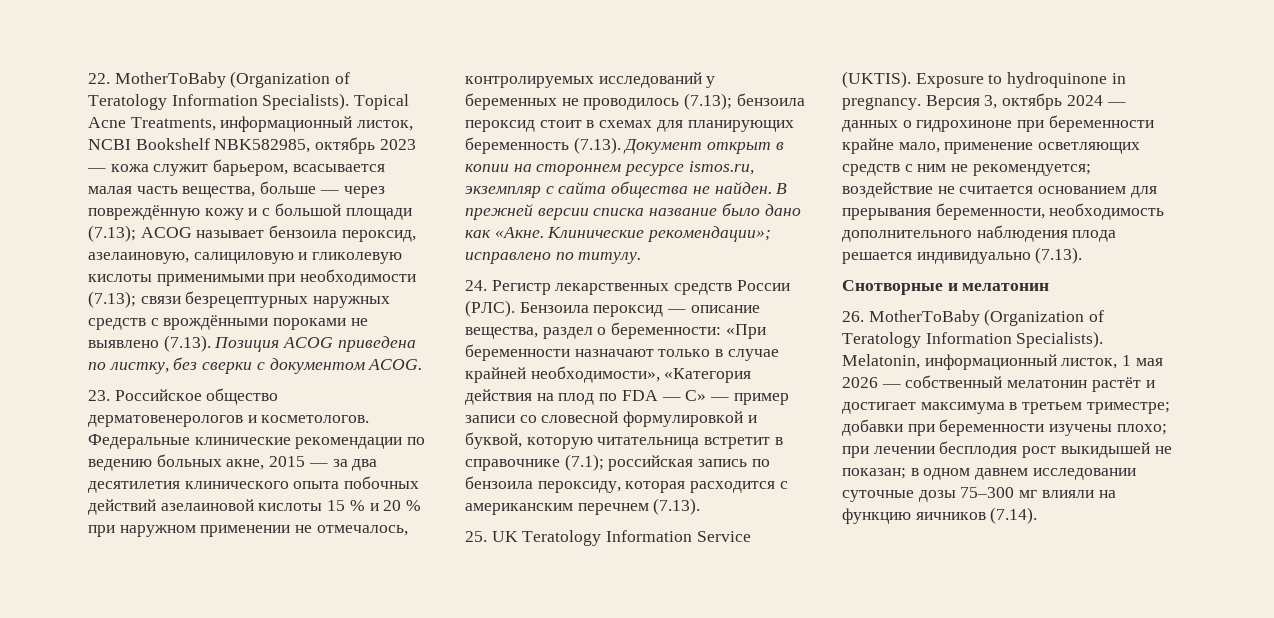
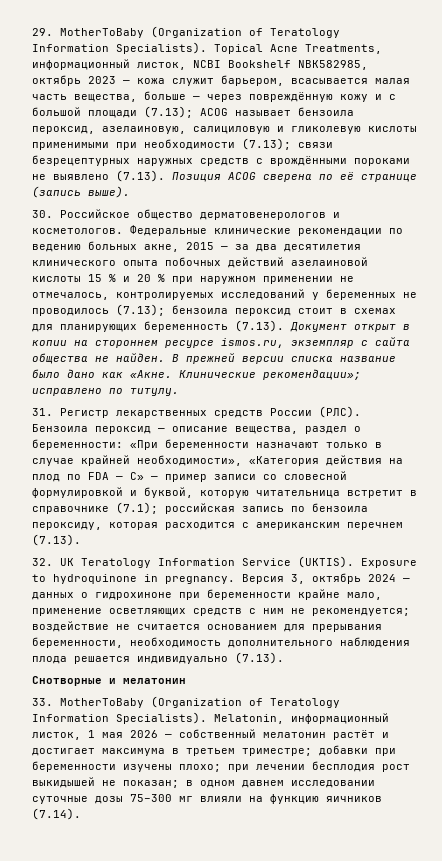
[88,73,110,84] 22. -> [32,28,53,36] 29.
[337,336,416,352] [88,357,423,374] [88,390,110,401] приведена по листку, без сверки с документом ACOG. // 23. -> [263,172,417,182] [32,186,130,198] [32,210,53,218] сверена по её странице (запись выше). // 30.
[465,280,487,291] 24. -> [32,408,53,416] 31.
[465,531,487,542] 25. -> [32,558,53,566] 32.
[842,311,864,322] 26. -> [32,698,53,706] 33.

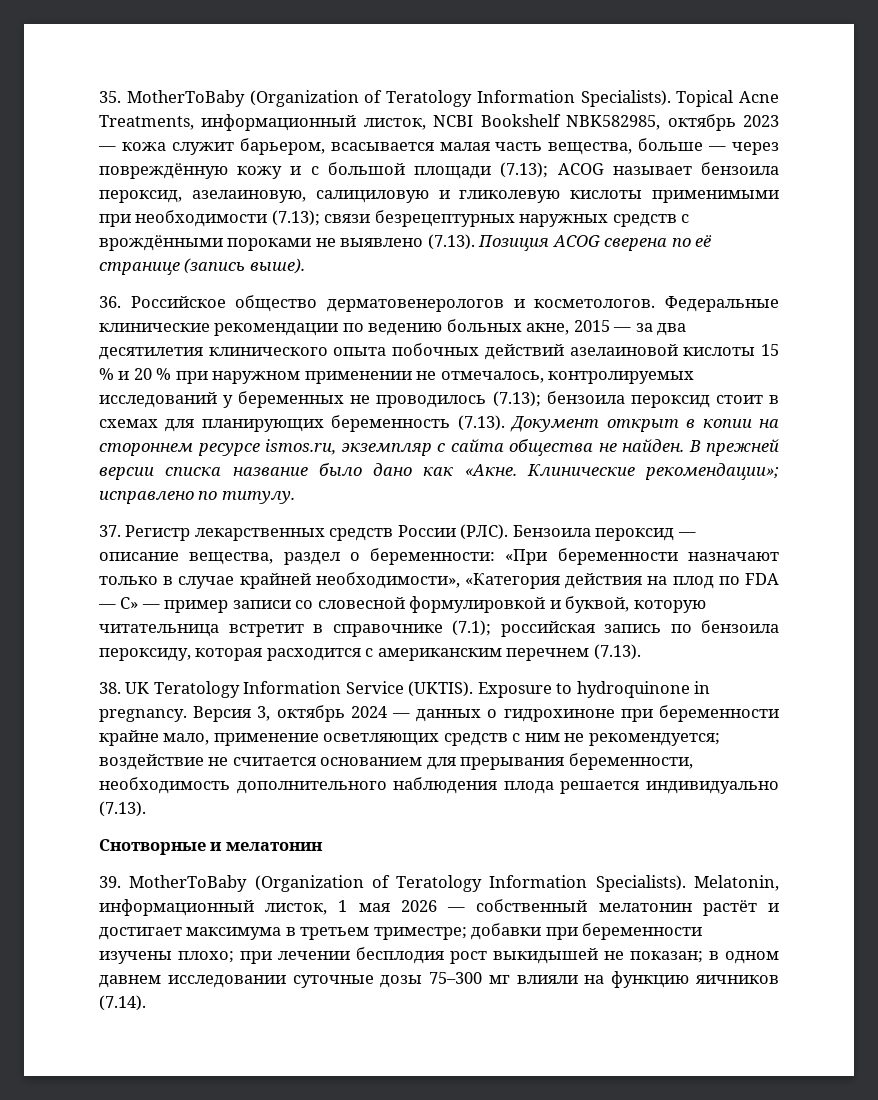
[32,28,53,36] 29. -> [99,91,121,103] 35.
[32,210,53,218] 30. -> [99,296,121,308] 36.
[32,408,53,416] 31. -> [99,525,121,537] 37.
[32,558,53,566] 32. -> [99,682,121,694] 38.
[32,698,53,706] 33. -> [99,876,121,888] 39.

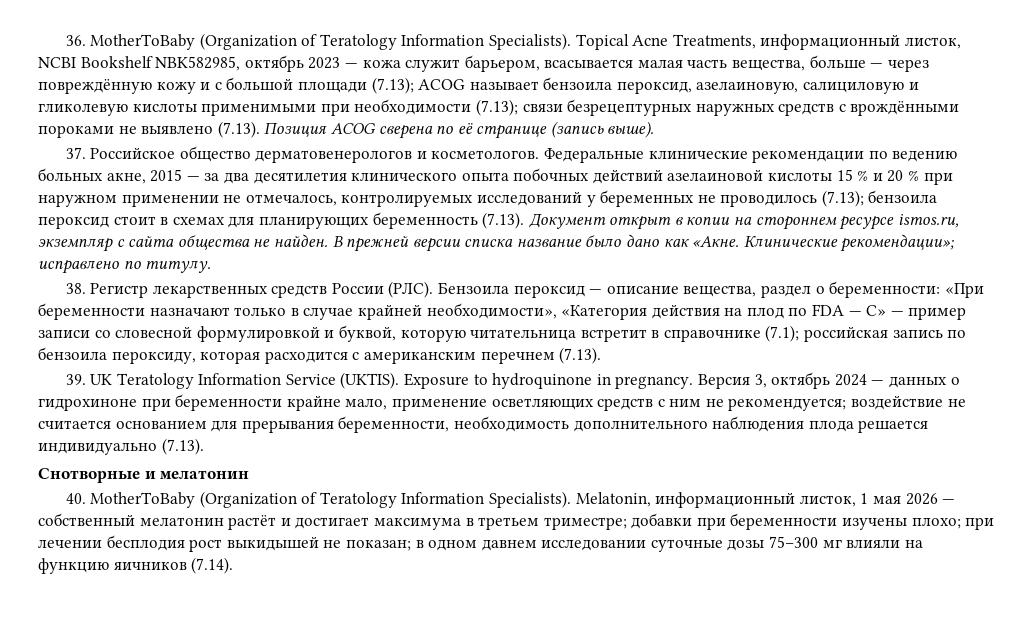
[99,91,121,103] 35. -> [65,35,86,46] 36.
[99,296,121,308] 36. -> [65,147,86,159] 37.
[99,525,121,537] 37. -> [65,283,86,294] 38.
[99,682,121,694] 38. -> [65,374,86,385] 39.
[99,876,121,888] 39. -> [65,493,86,504] 40.

